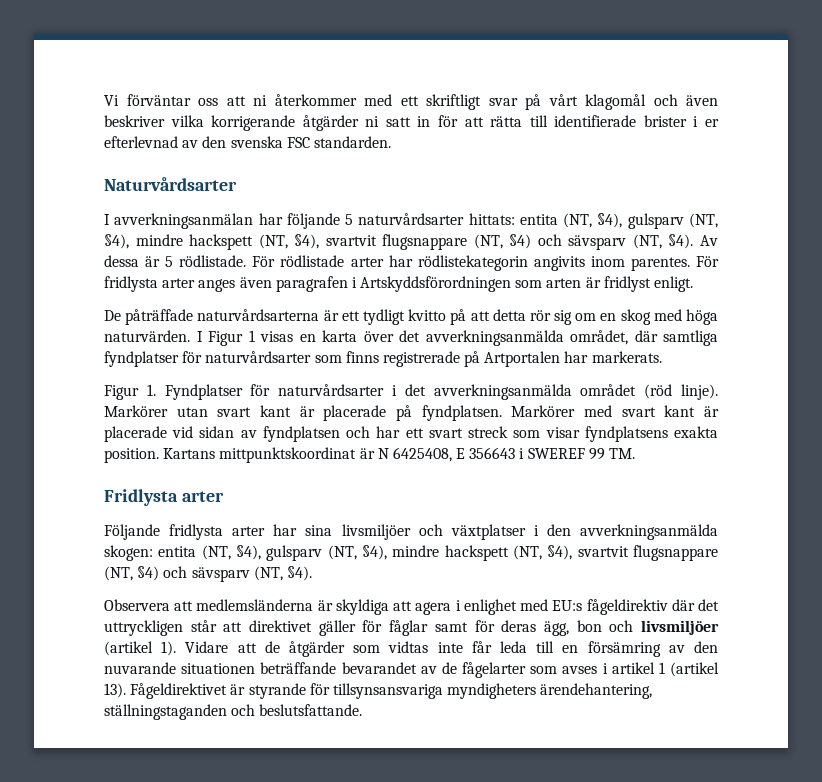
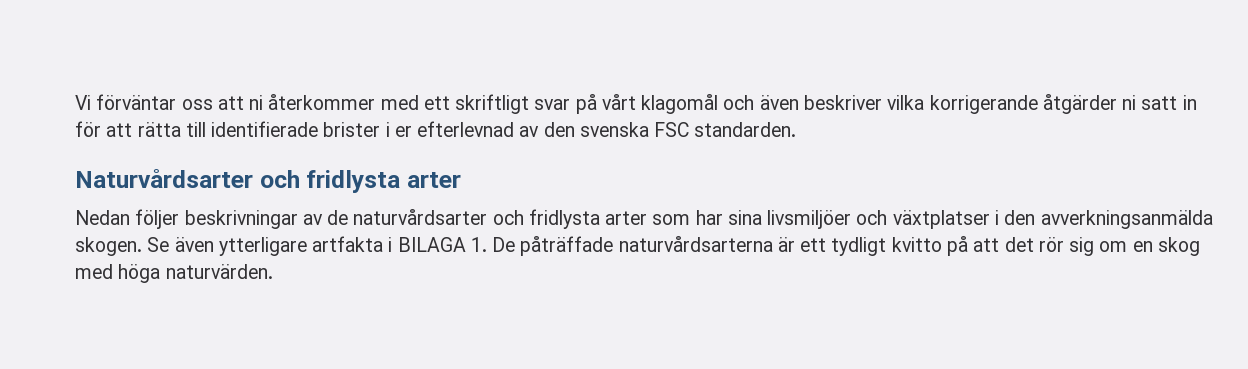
[104,213,718,229] [104,234,719,250] [104,255,719,271] [104,276,694,292] // I avverkningsanmälan har följande 5 naturvårdsarter hittats: entita (NT, §4), gulsparv (NT, §4), mindre hackspett (NT, §4), svartvit flugsnappare (NT, §4) och sävsparv (NT, §4). Av dessa är 5 rödlistade. För rödlistade arter har rödlistekategorin angivits inom parentes. För fridlysta arter anges även paragrafen i Artskyddsförordningen som arten är fridlyst enligt. // -> [259,170,461,193] [75,209,1213,229] [75,236,487,256] och fridlysta arter // Nedan följer beskrivningar av de naturvårdsarter och fridlysta arter som har sina livsmiljöer och växtplatser i den avverkningsanmälda skogen. Se även ytterligare artfakta i BILAGA 1.
[492,309,526,321] detta -> [1004,237,1034,252] det
[196,330,718,346] [104,351,662,367] [104,384,718,400] [104,405,719,421] [104,426,718,442] [104,447,636,463] [104,489,224,506] [104,524,719,540] [104,545,718,561] [104,566,312,582] [104,599,719,615] [104,620,719,636] [104,641,718,657] [104,662,719,678] [104,683,653,699] [104,704,363,720] I Figur 1 visas en karta över det avverkningsanmälda området, där samtliga fyndplatser för naturvårdsarter som finns registrerade på Artportalen har markerats. // Figur 1. Fyndplatser för naturvårdsarter i det avverkningsanmälda området (röd linje). Markörer utan svart kant är placerade på fyndplatsen. Markörer med svart kant är placerade vid sidan av fyndplatsen och har ett svart streck som visar fyndplatsens exakta position. Kartans mittpunktskoordinat är N 6425408, E 356643 i SWEREF 99 TM. // Fridlysta arter // Följande fridlysta arter har sina livsmiljöer och växtplatser i den avverkningsanmälda skogen: entita (NT, §4), gulsparv (NT, §4), mindre hackspett (NT, §4), svartvit flugsnappare (NT, §4) och sävsparv (NT, §4). // Observera att medlemsländerna är skyldiga att agera i enlighet med EU:s fågeldirektiv där det uttryckligen står att direktivet gäller för fåglar samt för deras ägg, bon och livsmiljöer (artikel 1). Vidare att de åtgärder som vidtas inte får leda till en försämring av den nuvarande situationen beträffande bevarandet av de fågelarter som avses i artikel 1 (artikel 13). Fågeldirektivet är styrande för tillsynsansvariga myndigheters ärendehantering, ställningstaganden och beslutsfattande. -> (273, 271) none

